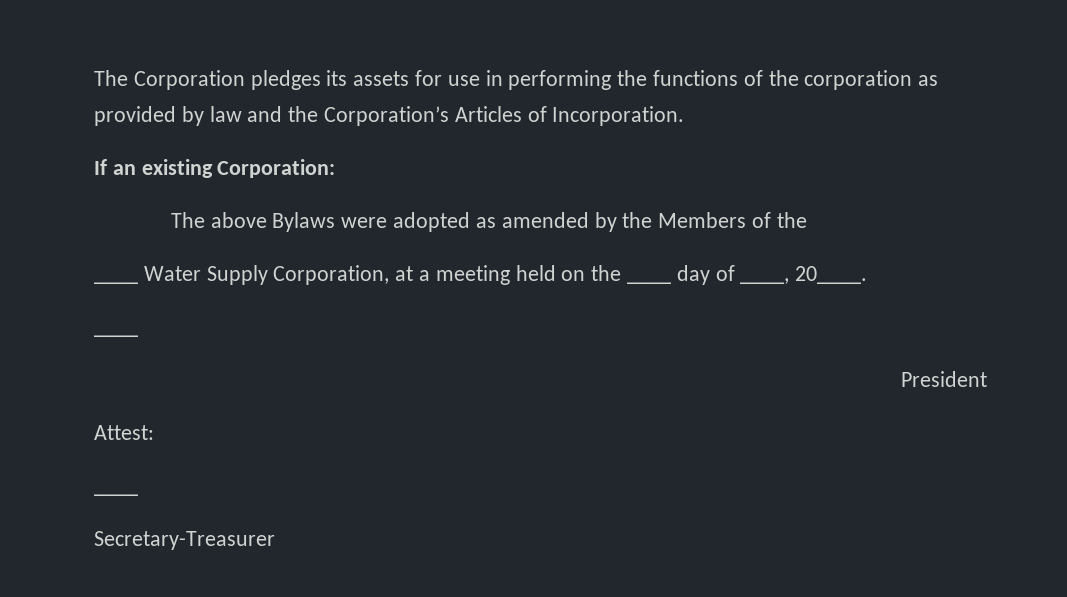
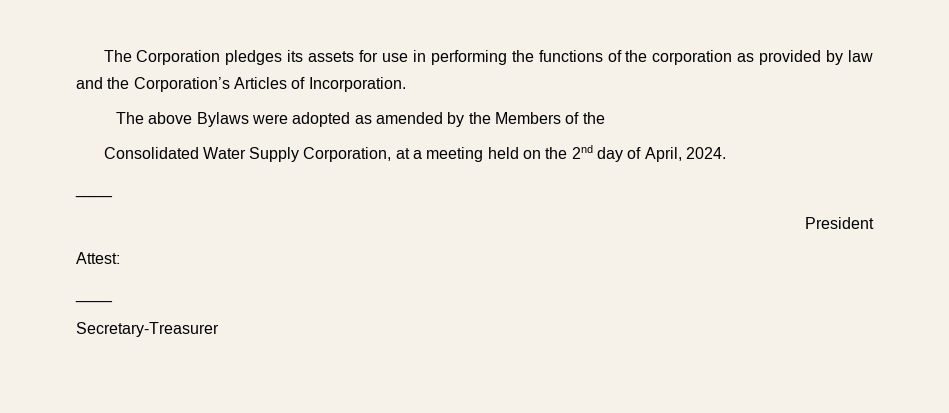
[94,159,336,178] // If an existing Corporation: -> (406, 84) none
[94,281,138,284] ____ -> [103,147,199,159] Consolidated
[627,281,672,284] ____ -> [571,145,593,159] 2nd
[740,266,868,284] ____, 20____. -> [644,147,726,162] April, 2024.

